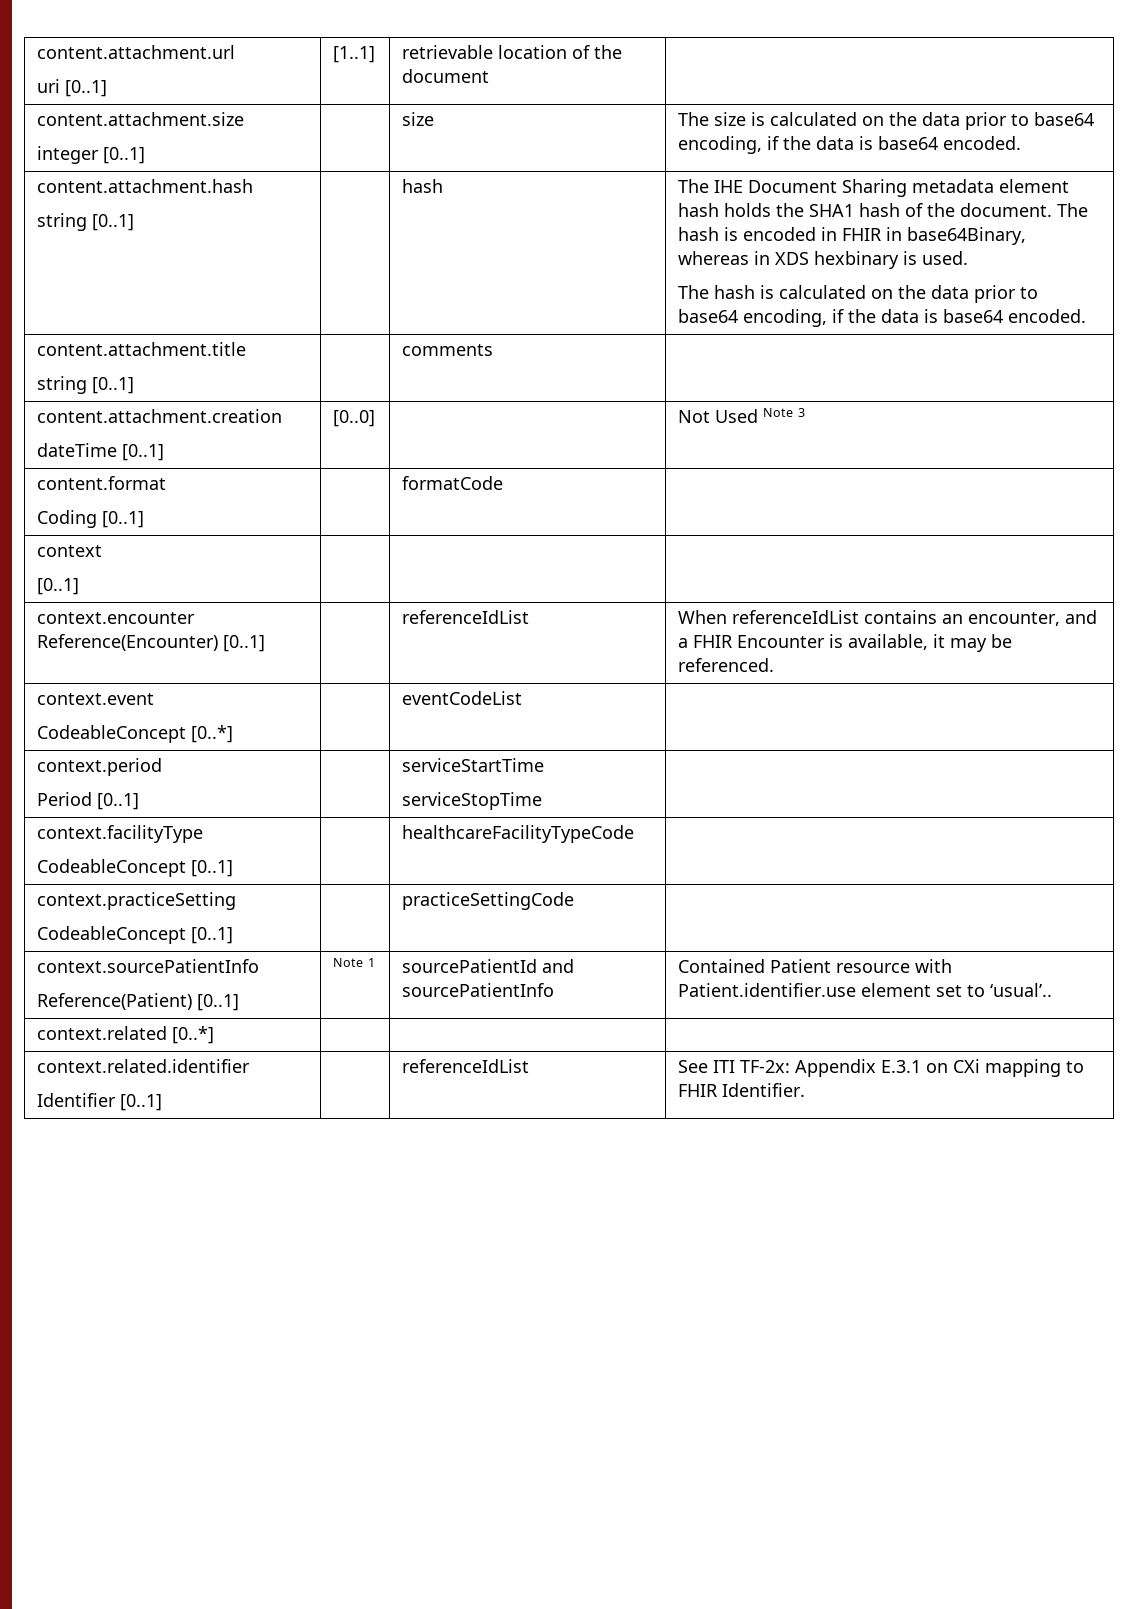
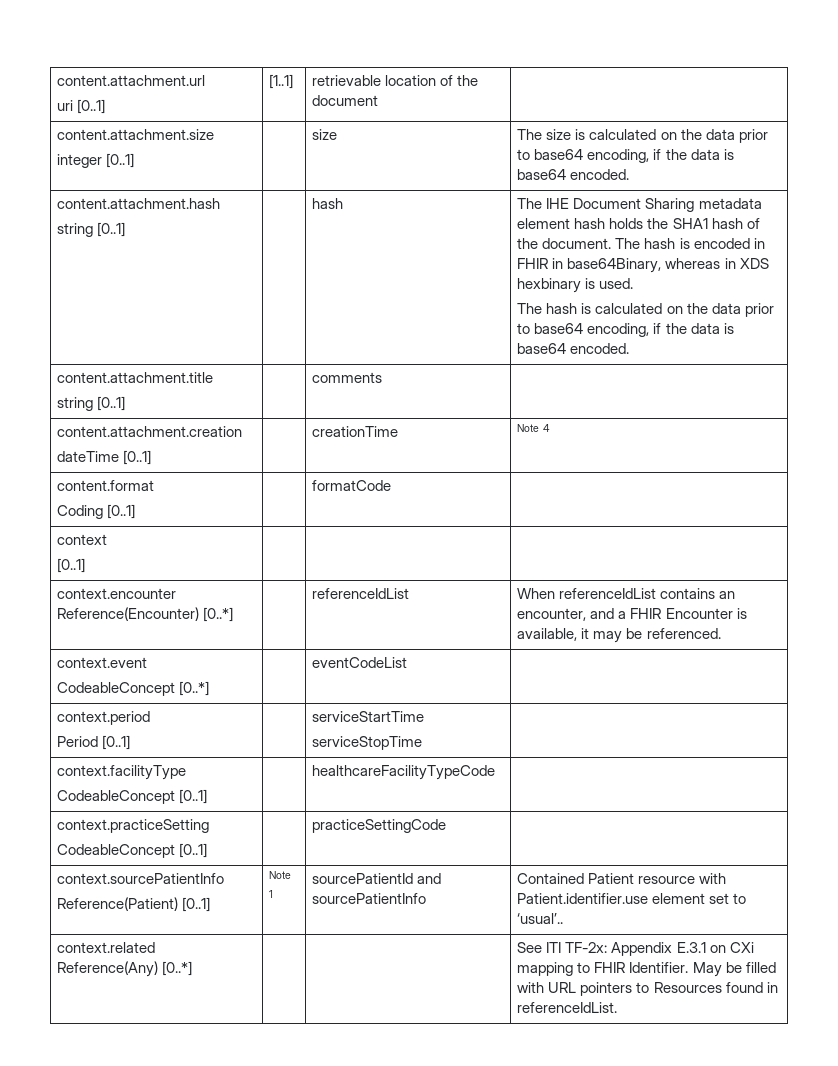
[332,410,375,427] [677,408,805,423] [0..0] | | Not Used Note 3 -> [312,426,399,437] [517,424,551,432] | creationTime | Note 4
[222,635,265,652] [0..1] -> [203,607,234,622] [0..*]
(167, 1033) none -> [57,961,159,977] Reference(Any)
[36,1059,250,1073] [36,1093,162,1111] [401,1059,529,1073] // context.related.identifier // Identifier [0..1] | | referenceIdList | -> (193, 968) none
(805, 1090) none -> [692,962,776,977] [517,982,778,996] [517,1002,618,1013] May be filled with URL pointers to Resources found in referenceIdList.

